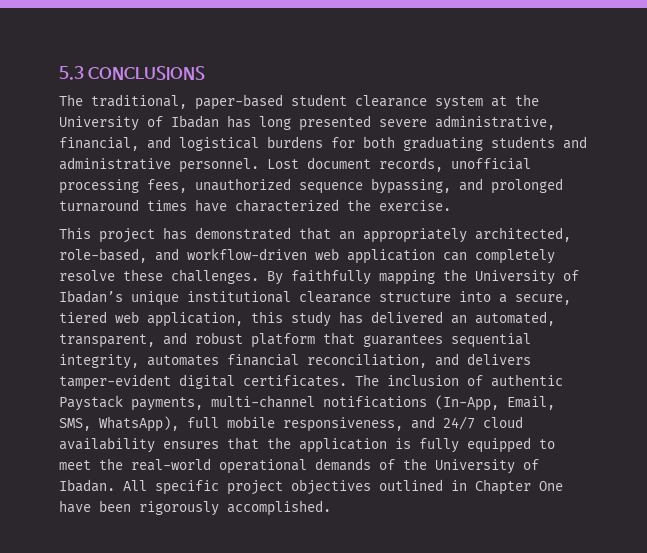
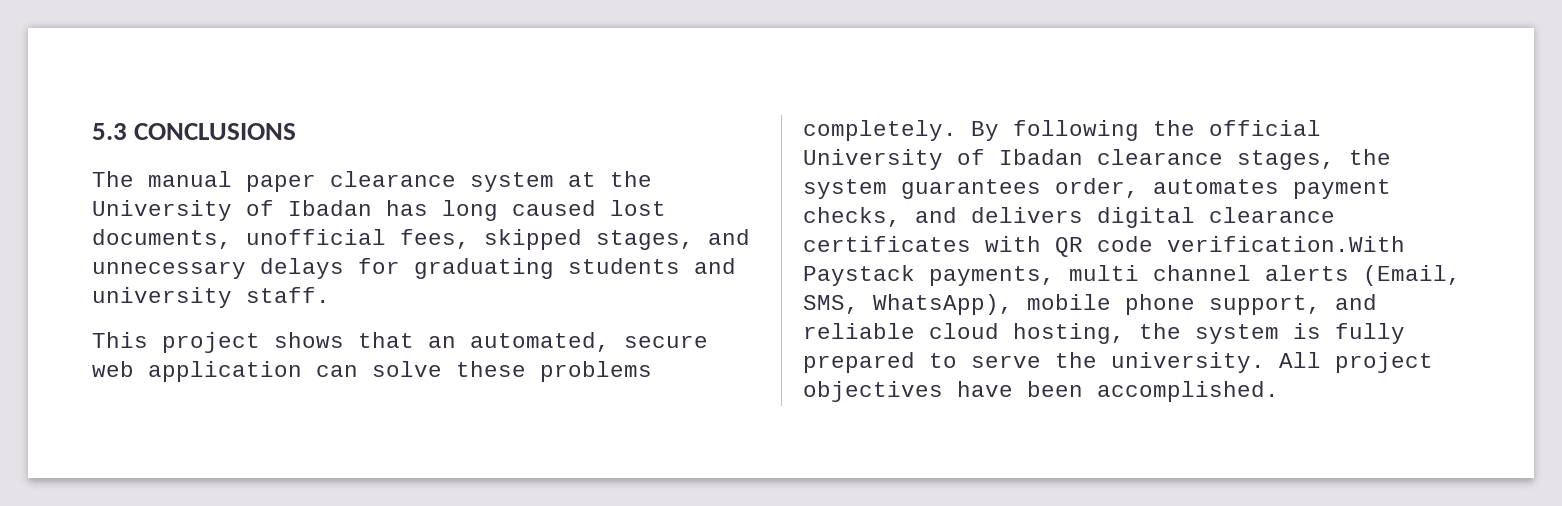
[91,94,347,110] traditional, paper-based student -> [148,171,316,192] manual paper
[299,115,555,131] [59,136,587,151] [59,157,531,173] [59,178,563,194] [59,199,451,212] [59,227,571,243] [59,248,555,264] [59,269,579,285] [59,290,571,306] [59,311,555,327] [59,332,531,348] [59,353,531,369] [59,374,563,390] [59,395,555,411] [59,416,523,432] [59,437,555,453] [59,458,539,474] [59,479,563,495] presented severe administrative, financial, and logistical burdens for both graduating students and administrative personnel. Lost document records, unofficial processing fees, unauthorized sequence bypassing, and prolonged turnaround times have characterized the exercise. // This project has demonstrated that an appropriately architected, role-based, and workflow-driven web application can completely resolve these challenges. By faithfully mapping the University of Ibadan’s unique institutional clearance structure into a secure, tiered web application, this study has delivered an automated, transparent, and robust platform that guarantees sequential integrity, automates financial reconciliation, and delivers tamper-evident digital certificates. The inclusion of authentic Paystack payments, multi-channel notifications (In-App, Email, SMS, WhatsApp), full mobile responsiveness, and 24/7 cloud availability ensures that the application is fully equipped to meet the real-world operational demands of the University of Ibadan. All specific project objectives outlined in Chapter One -> [512,200,666,216] [92,229,750,250] [92,258,736,279] [92,287,330,308] [92,332,708,353] [92,361,652,382] [803,120,1321,141] [803,149,1391,170] [803,178,1391,199] [803,207,1335,228] [803,236,1405,257] [803,265,1461,286] [803,294,1377,315] [803,323,1405,344] [803,352,1433,373] [803,381,943,402] caused lost documents, unofficial fees, skipped stages, and unnecessary delays for graduating students and university staff. // This project shows that an automated, secure web application can solve these problems completely. By following the official University of Ibadan clearance stages, the system guarantees order, automates payment checks, and delivers digital clearance certificates with QR code verification.With Paystack payments, multi channel alerts (Email, SMS, WhatsApp), mobile phone support, and reliable cloud hosting, the system is fully prepared to serve the university. All project objectives
[139,501,219,516] rigorously -> (1083, 389) none

